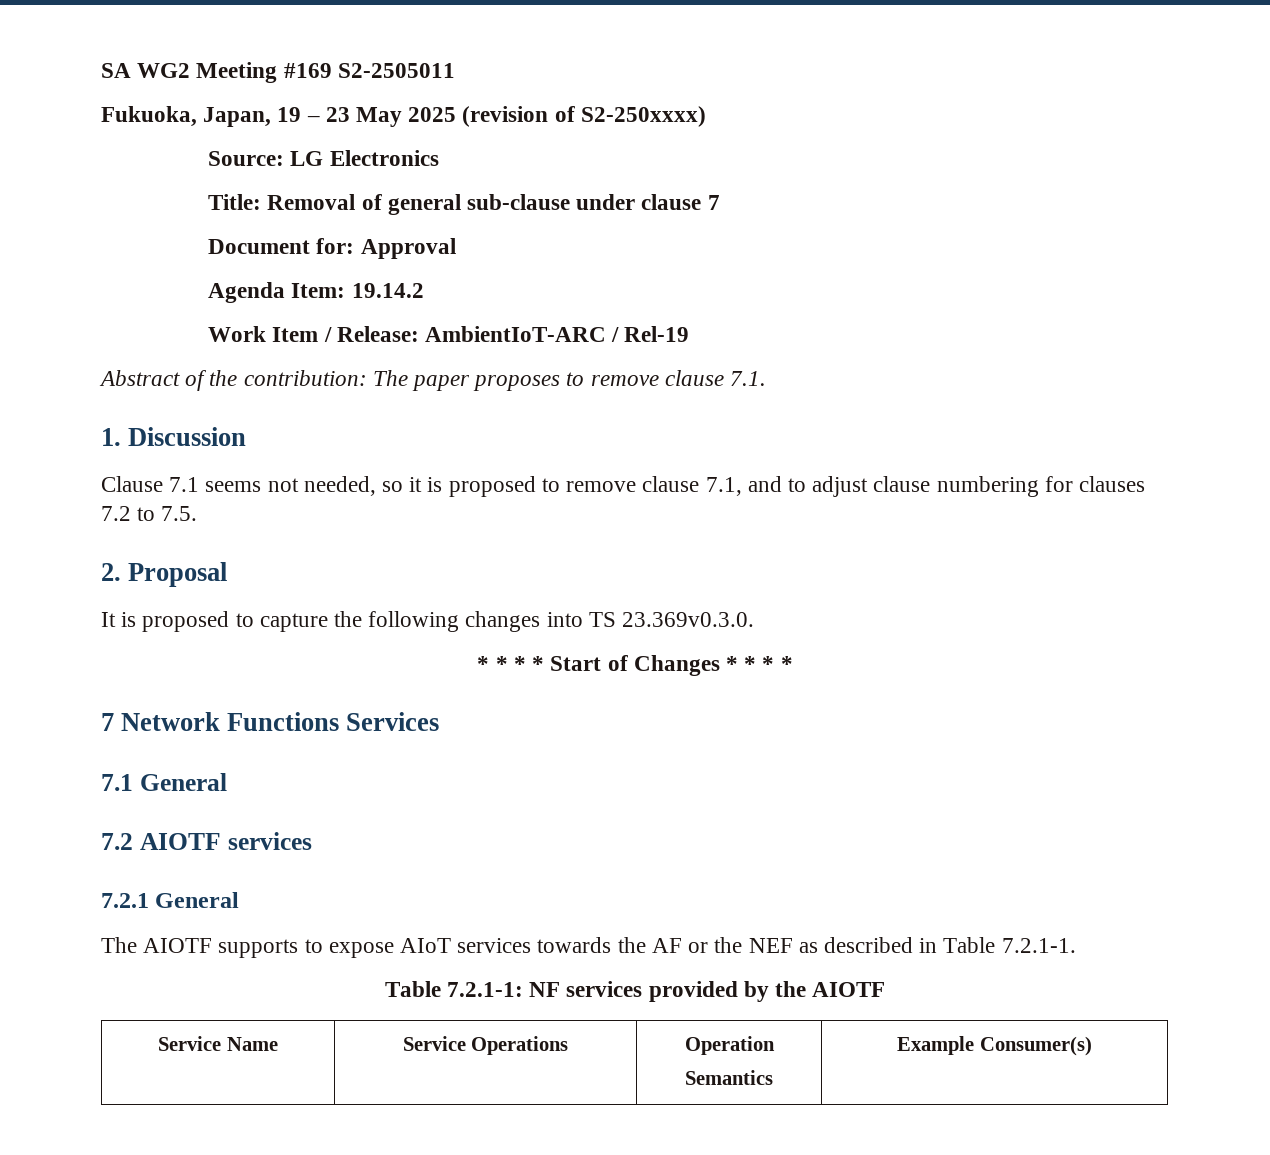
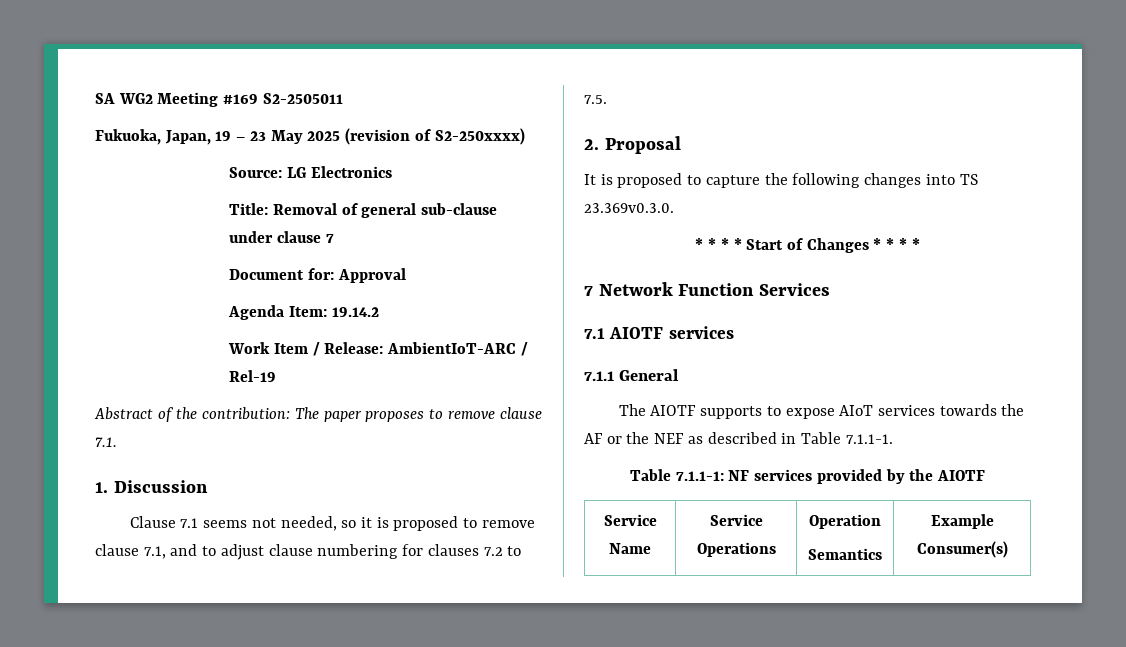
[227,712,340,731] Functions -> [678,283,755,296] Function
[139,773,227,791] [101,833,133,850] General // 7.2 -> (605, 333) none
[101,893,149,908] 7.2.1 -> [584,371,614,381] 7.1.1
[1001,938,1076,953] [384,981,523,997] 7.2.1-1. // Table 7.2.1-1: -> [845,434,893,444] [629,469,724,481] 7.1.1-1. // Table 7.1.1-1:

